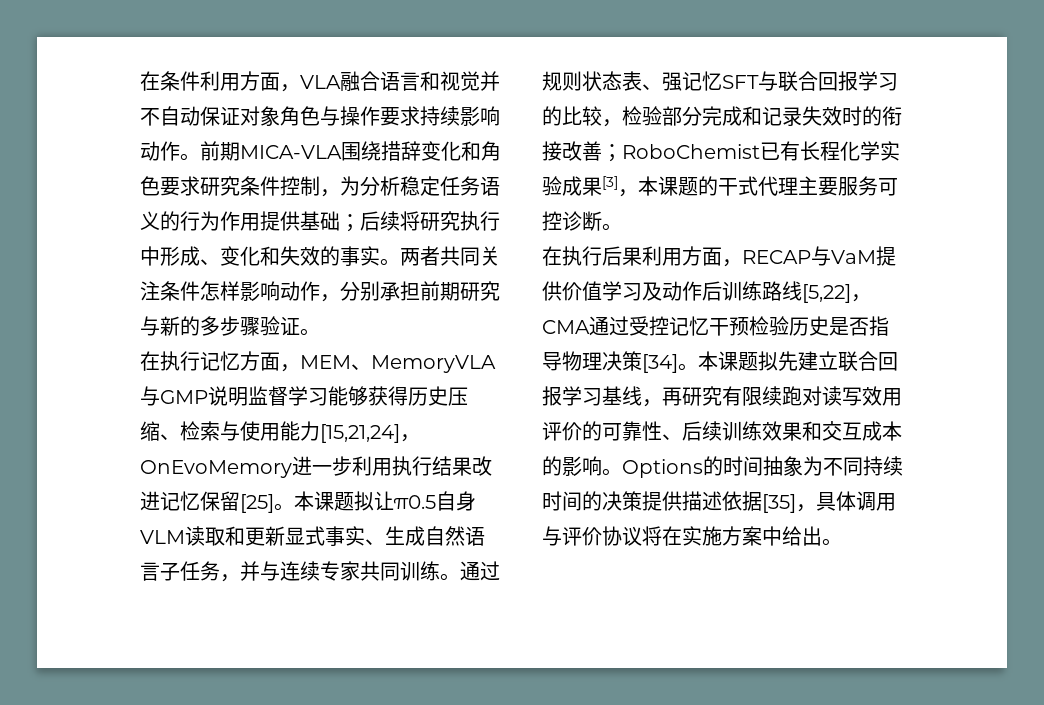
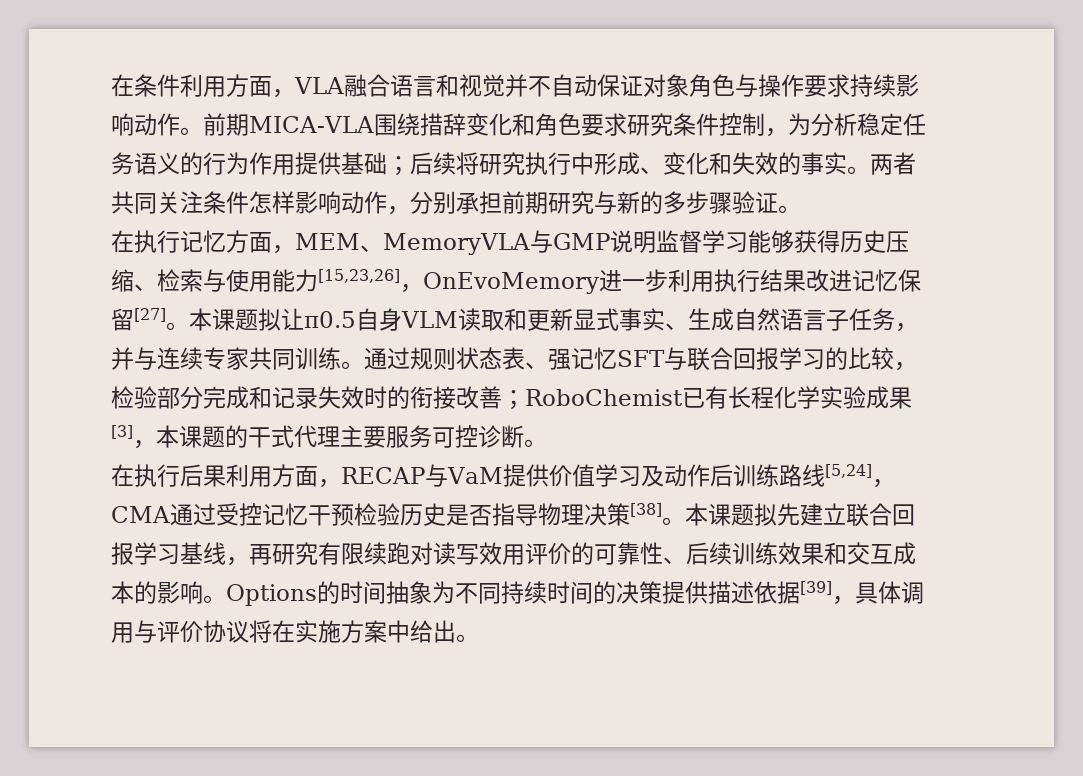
[320,424,400,443] [15,21,24] -> [318,269,400,283] [15,23,26]
[240,494,274,513] [25] -> [134,308,166,322] [27]
[802,284,851,303] [5,22] -> [824,464,872,478] [5,24]
[642,354,678,373] [34] -> [630,503,662,517] [38]
[762,494,796,513] [35] -> [800,581,832,595] [39]

